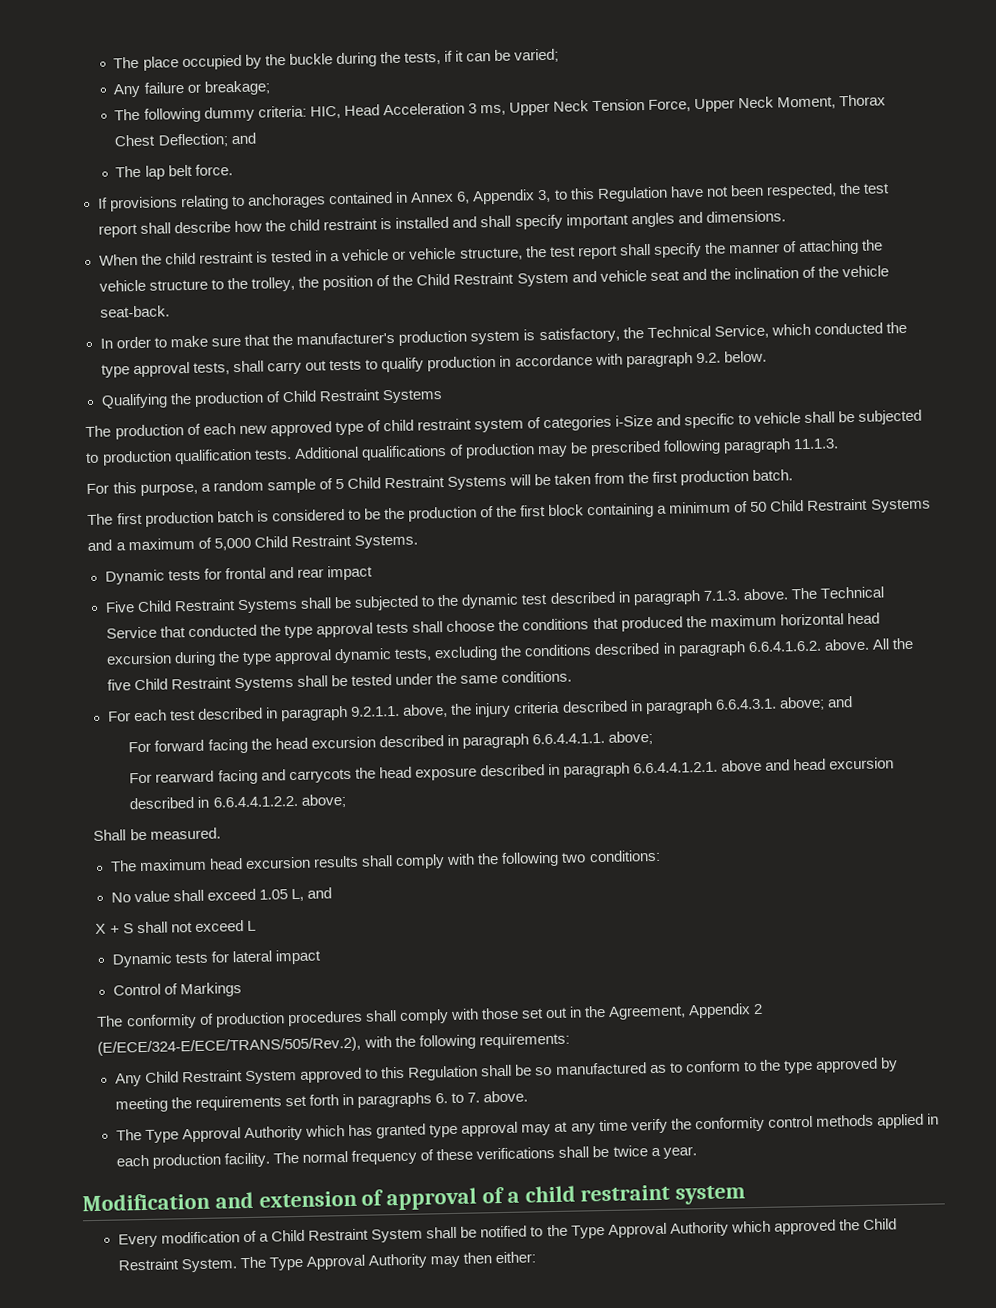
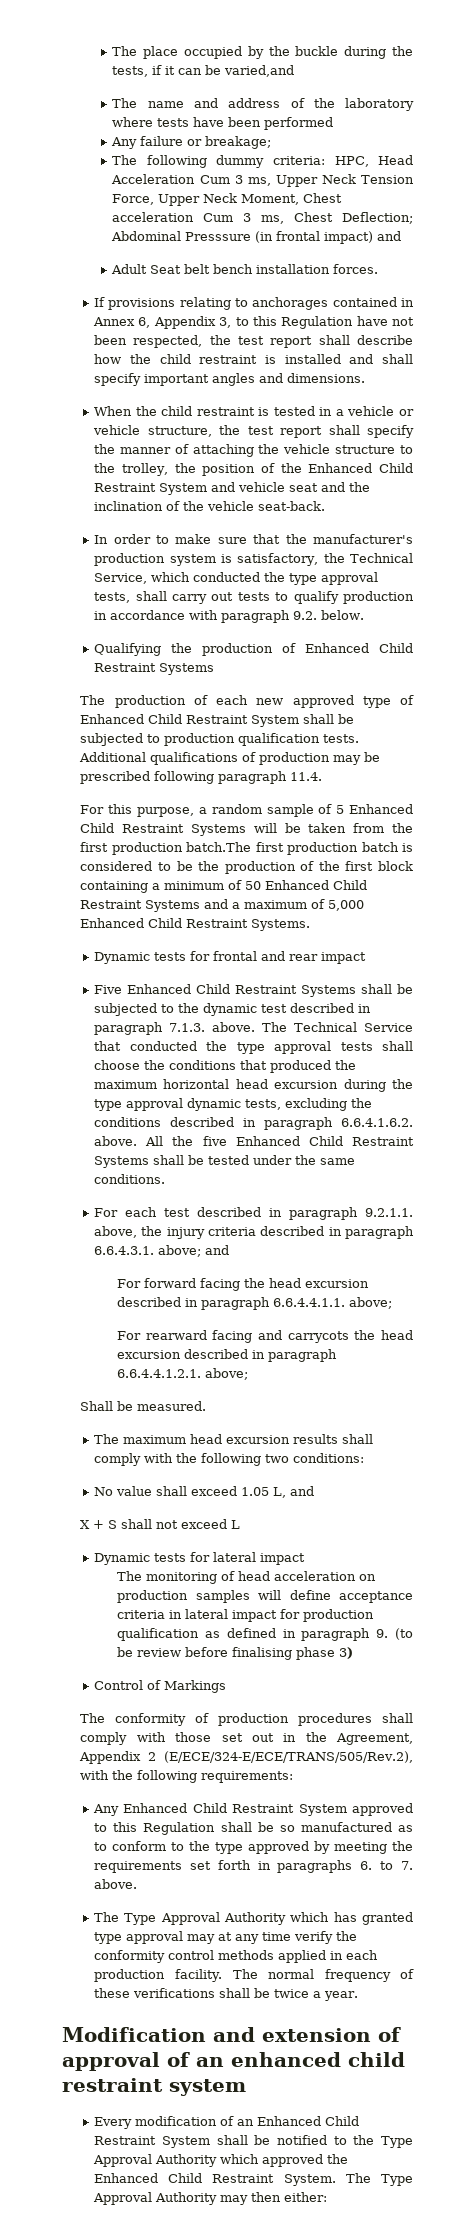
[514,48,560,63] varied; -> [224,65,295,77] [112,98,414,111] [112,117,334,130] varied,and // The name and address of the laboratory where tests have been performed
[309,105,341,119] HIC, -> [334,156,369,167] HPC,
(465, 109) none -> [199,175,230,184] Cum
[839,94,887,107] [114,132,256,148] [115,164,233,180] Thorax Chest Deflection; and // The lap belt force. -> [303,193,343,203] [112,212,413,224] [111,231,402,244] [111,264,379,274] Chest acceleration Cum 3 ms, Chest Deflection; Abdominal Presssure (in frontal impact) and // Adult Seat belt bench installation forces.
(414, 280) none -> [308,463,373,473] Enhanced
(282, 397) none -> [305,643,370,653] Enhanced
[382,412,802,433] child restraint system of categories i-Size and specific to vehicle -> [80,714,300,727] Enhanced Child Restraint System
[793,438,840,450] 11.1.3. -> [290,772,323,781] 11.4.
(344, 484) none -> [348,804,413,814] Enhanced
[752,469,794,481] [87,513,114,526] batch. // The -> [186,842,252,852] batch.The
(768, 507) none -> [265,880,330,890] Enhanced
(251, 544) none -> [80,918,145,928] Enhanced
(135, 607) none -> [127,984,192,994] Enhanced
(131, 685) none -> [235,1136,300,1146] Enhanced
[414,767,477,781] exposure -> [117,1350,182,1359] excursion
[721,757,895,772] [129,795,298,810] above and head excursion described in 6.6.4.4.1.2.2. -> (202, 1373) none
(323, 957) none -> [117,1571,377,1584] [117,1590,413,1603] [117,1609,375,1622] [117,1628,413,1641] [117,1647,354,1660] // The monitoring of head acceleration on production samples will define acceptance criteria in lateral impact for production qualification as defined in paragraph 9. (to be review before finalising phase 3)
(142, 1080) none -> [123,1803,188,1813] Enhanced
[506,1191,520,1203] a -> [196,2052,341,2067] an enhanced
[259,1233,270,1242] a -> [237,2116,322,2126] an Enhanced
(860, 1225) none -> [94,2173,159,2183] Enhanced

